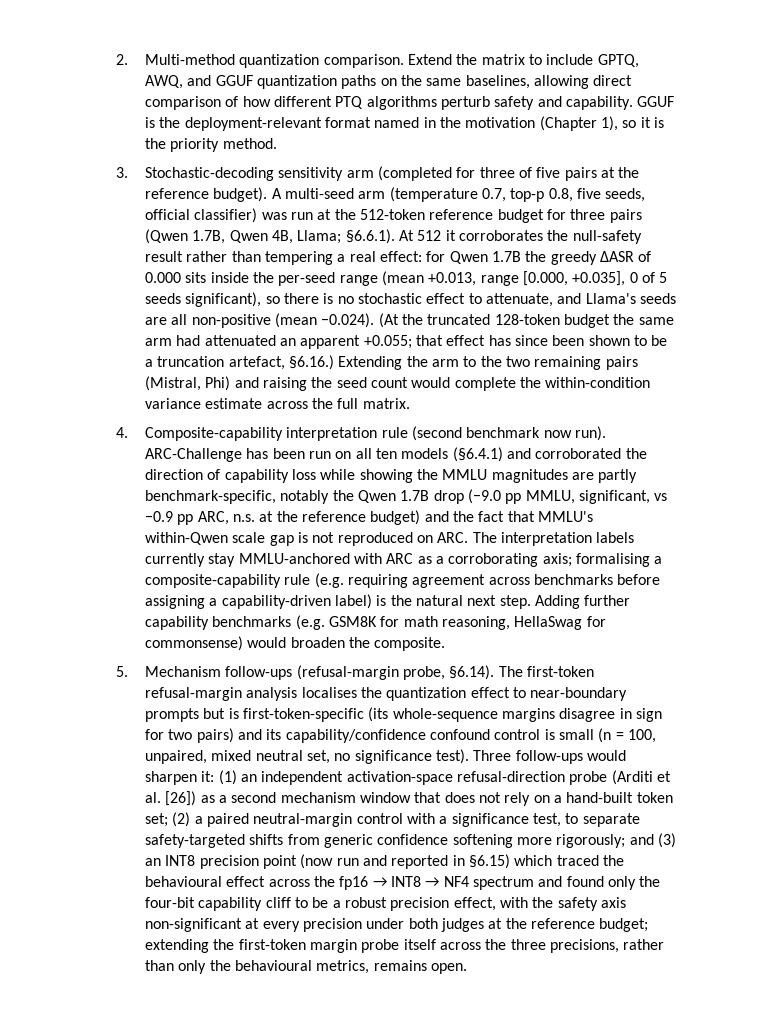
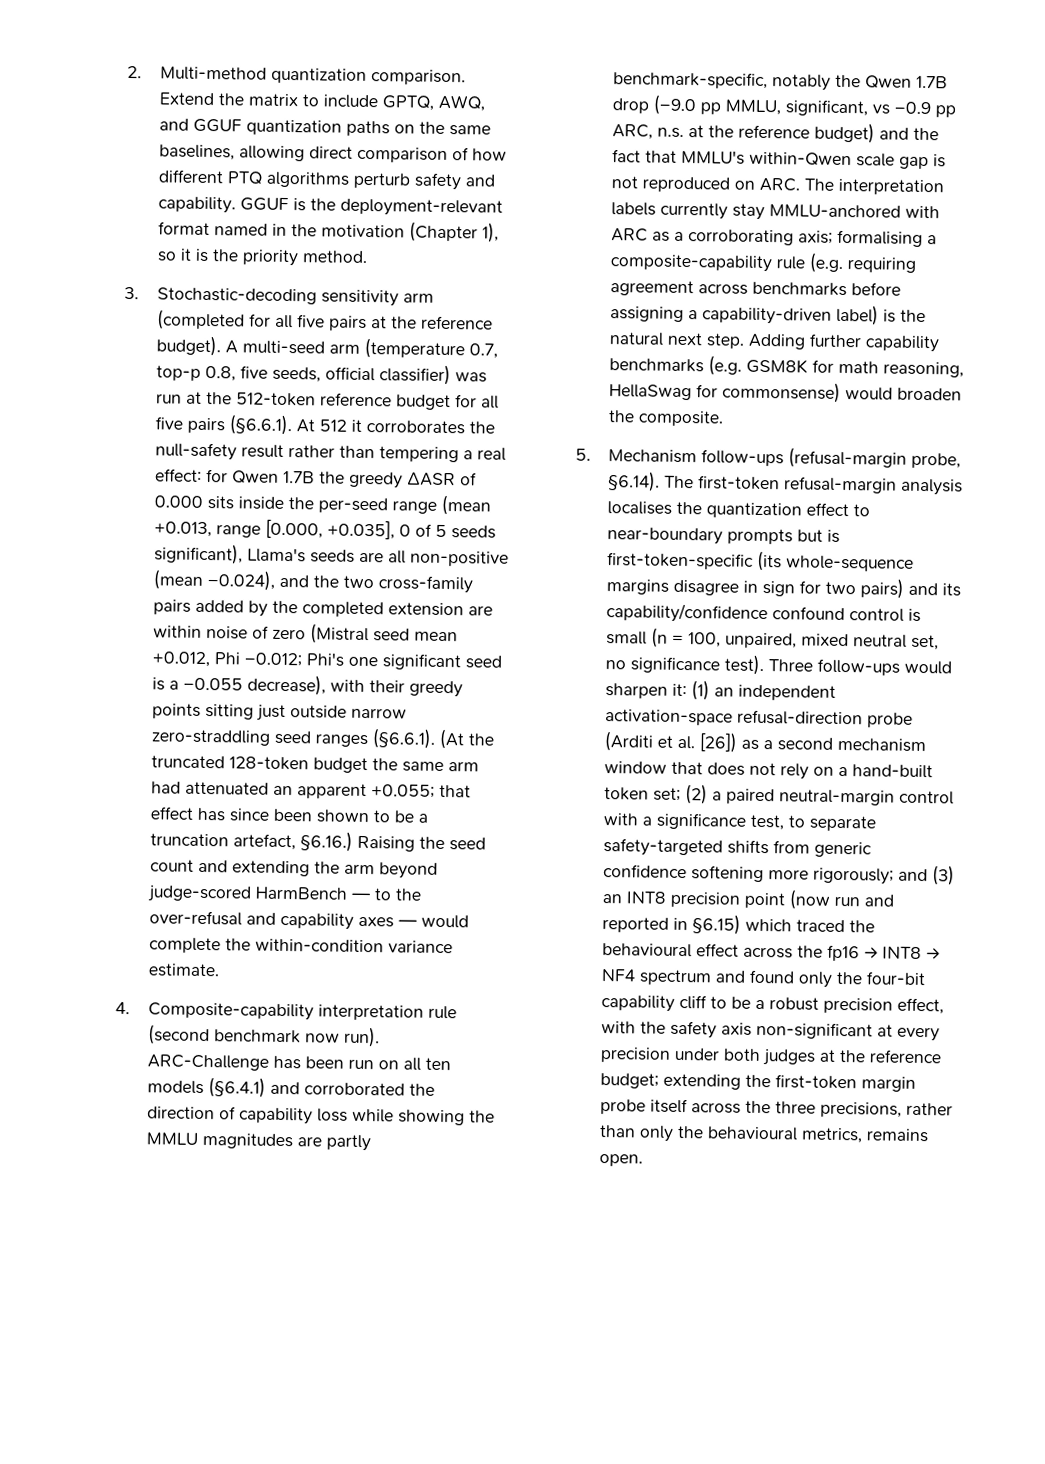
[479,167,532,178] three of -> [274,314,293,329] all
[570,209,642,223] [145,229,395,244] three pairs (Qwen 1.7B, Qwen 4B, Llama; §6.6.1). -> [480,395,499,409] [154,414,292,436] all five pairs (§6.6.1).
[265,293,582,307] so there is no stochastic effect to attenuate, and -> (243, 554) none
[321,313,375,328] −0.024). -> [206,570,473,594] [152,599,493,618] [152,623,458,645] [151,651,502,671] [151,674,463,698] [151,703,407,722] [150,728,436,749] −0.024), and the two cross-family pairs added by the completed extension are within noise of zero (Mistral seed mean +0.012, Phi −0.012; Phi's one significant seed is a −0.055 decrease), with their greedy points sitting just outside narrow zero-straddling seed ranges (§6.6.1).
[338,356,638,370] [145,376,408,391] Extending the arm to the two remaining pairs (Mistral, Phi) and raising the seed count -> [356,835,486,852] [149,859,438,879] [146,885,422,903] [148,910,418,930] Raising the seed count and extending the arm beyond judge-scored HarmBench — to the over-refusal and capability axes —
[205,398,410,409] estimate across the full matrix. -> [147,963,220,978] estimate.

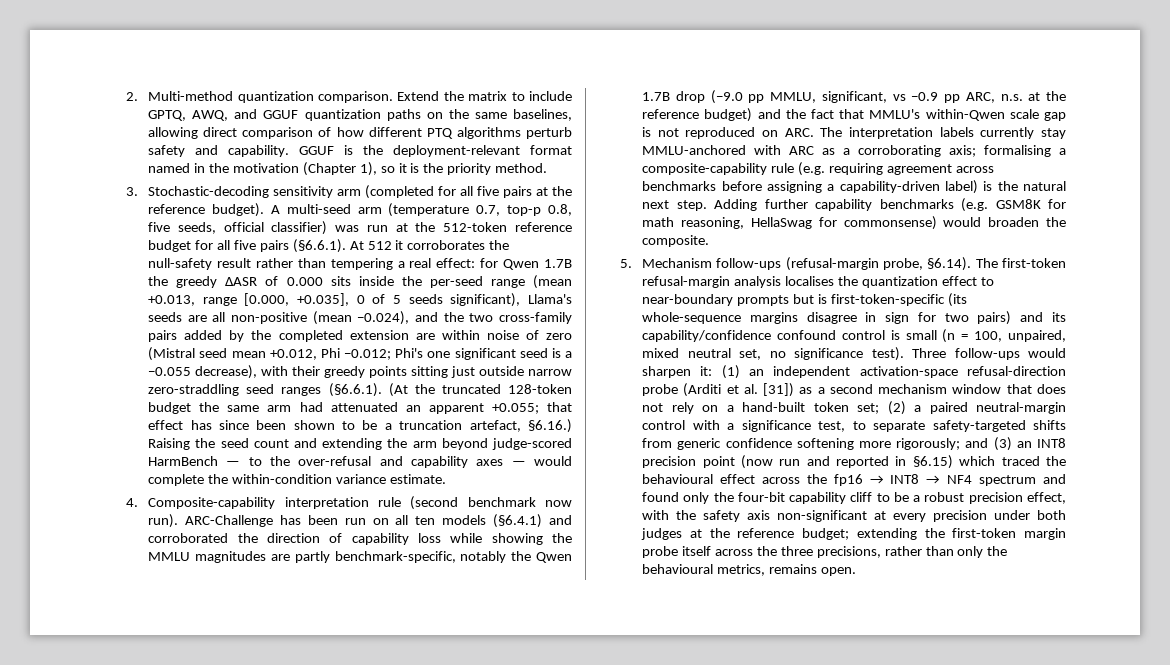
[698,732,738,753] [26]) -> [763,383,795,397] [31])

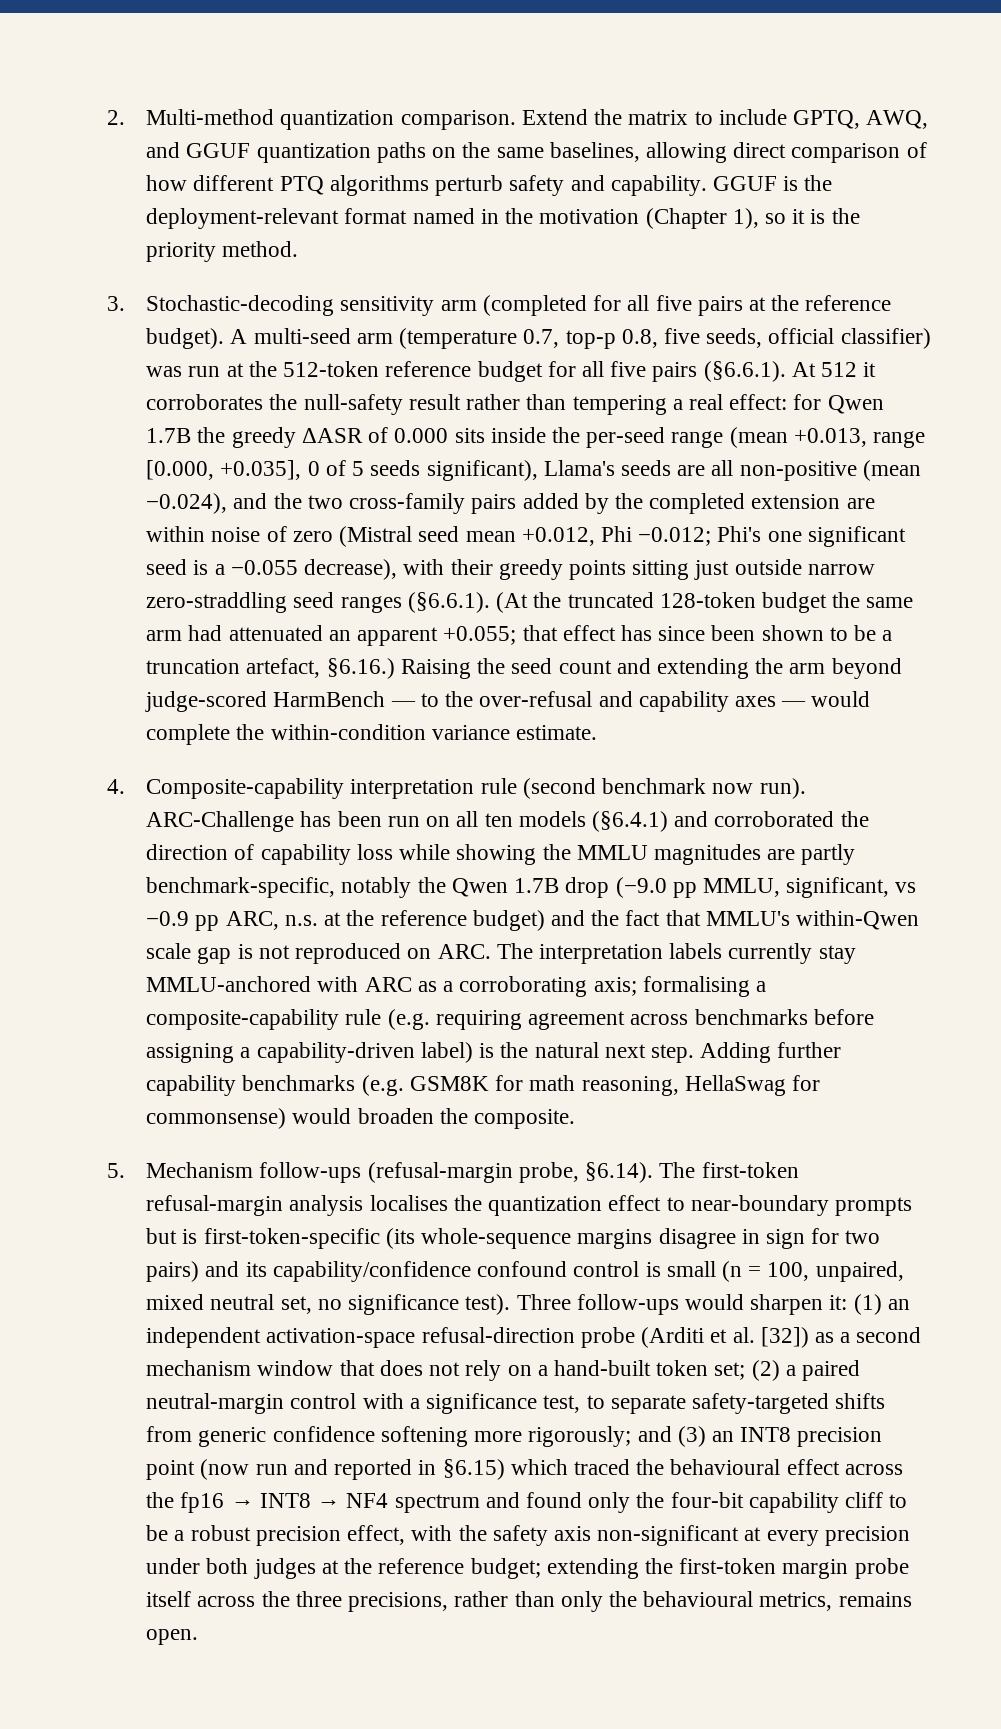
[763,383,795,397] [31]) -> [760,1327,809,1348] [32])

